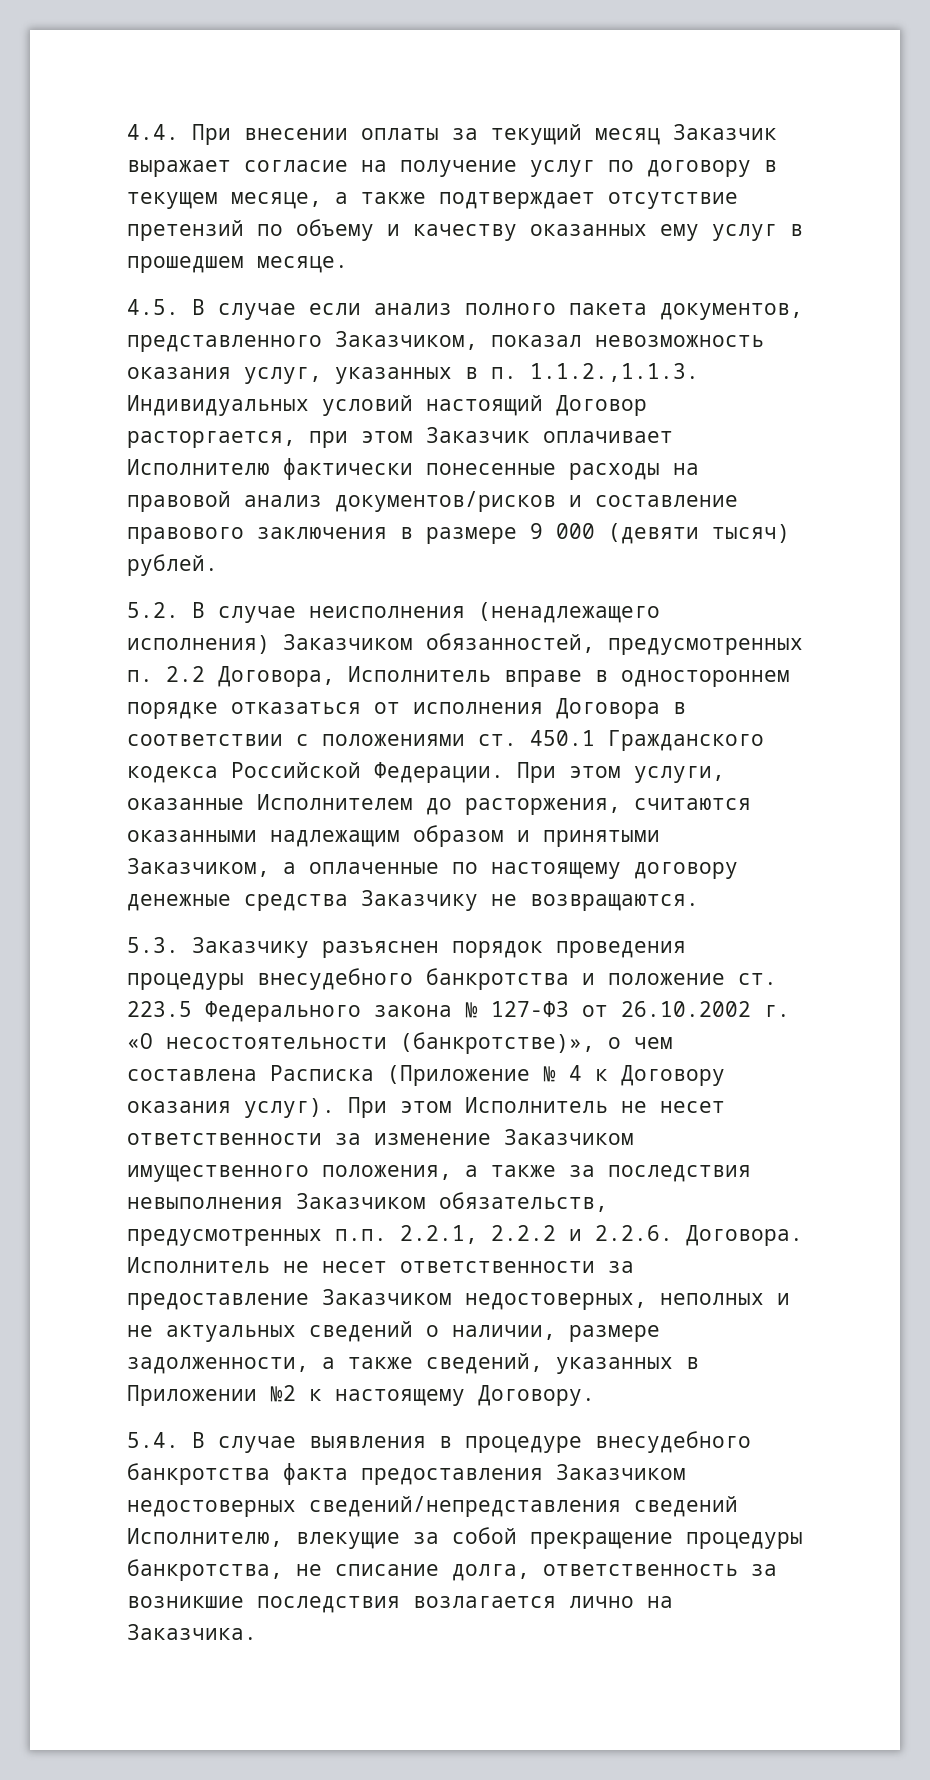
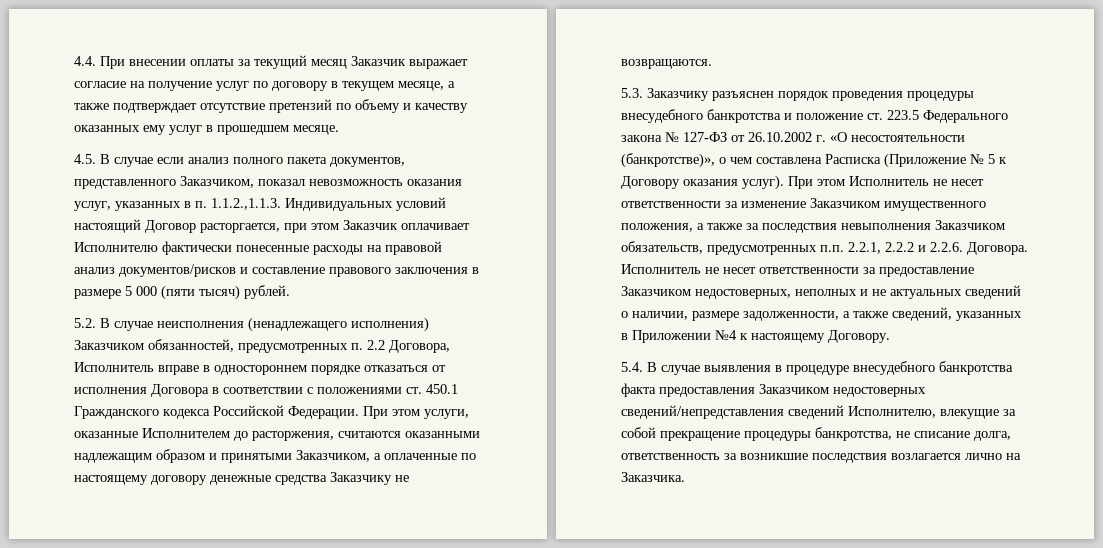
[530,523,699,544] 9 000 (девяти -> [125,285,195,300] 5 000 (пяти
[569,1065,582,1081] 4 -> [988,154,995,164] 5
[270,1385,296,1402] №2 -> [715,330,737,340] №4

